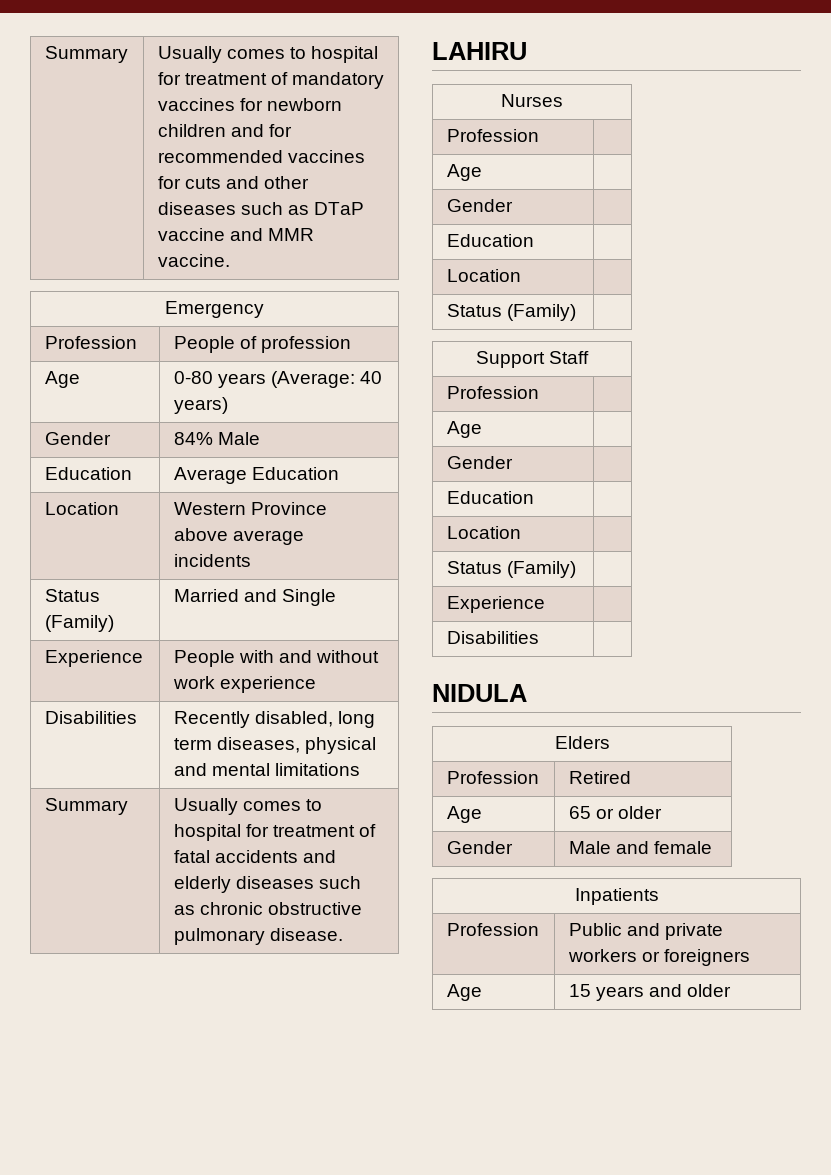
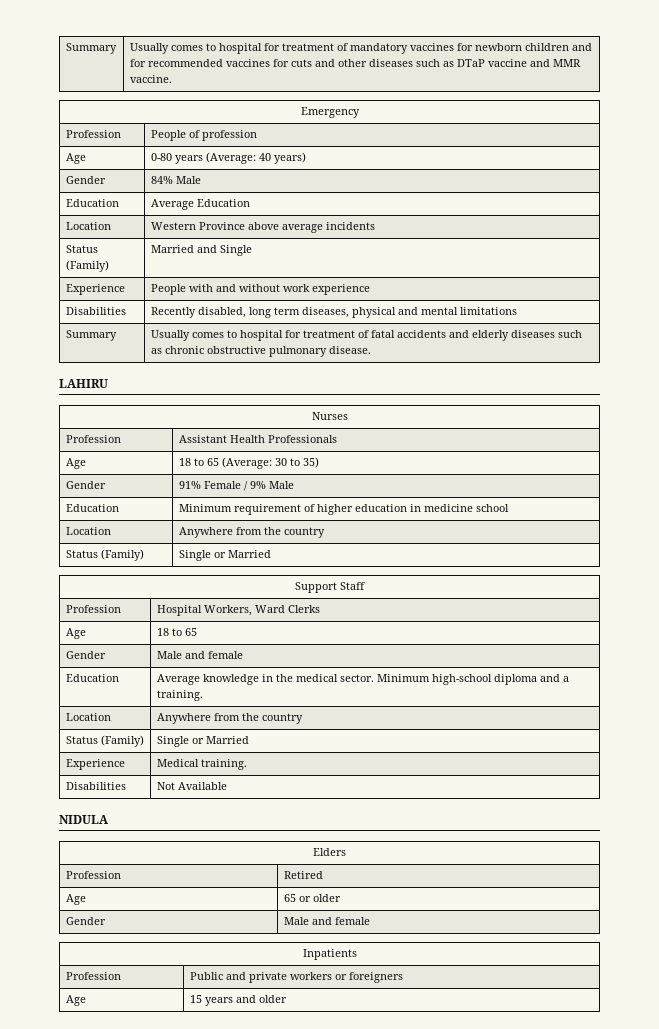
[446,164,482,181] [446,199,513,212] [446,234,534,247] [446,269,521,282] [446,304,576,321] // Age | // Gender | // Education | // Location | // Status (Family) | -> [178,435,337,443] [65,458,86,469] [178,457,319,469] [65,481,106,489] [178,481,294,491] [65,504,119,512] [178,504,509,515] [65,527,111,535] [178,527,325,538] [65,549,144,561] [178,550,271,561] Assistant Health Professionals // Age | 18 to 65 (Average: 30 to 35) // Gender | 91% Female / 9% Male // Education | Minimum requirement of higher education in medicine school // Location | Anywhere from the country // Status (Family) | Single or Married
[446,421,482,438] [446,456,513,469] [446,491,534,504] [446,526,521,539] [446,561,576,578] [446,596,545,613] [446,631,539,644] // Age | // Gender | // Education | // Location | // Status (Family) | // Experience | // Disabilities | -> [156,605,320,616] [65,628,86,639] [156,628,197,636] [65,651,106,659] [156,651,243,659] [65,674,119,682] [156,674,569,685] [156,690,203,701] [65,713,111,721] [156,713,303,724] [65,735,144,747] [156,736,249,747] [65,759,125,770] [156,759,247,770] [65,782,126,790] [156,782,227,790] Hospital Workers, Ward Clerks // Age | 18 to 65 // Gender | Male and female // Education | Average knowledge in the medical sector. Minimum high-school diploma and a training. // Location | Anywhere from the country // Status (Family) | Single or Married // Experience | Medical training. // Disabilities | Not Available

